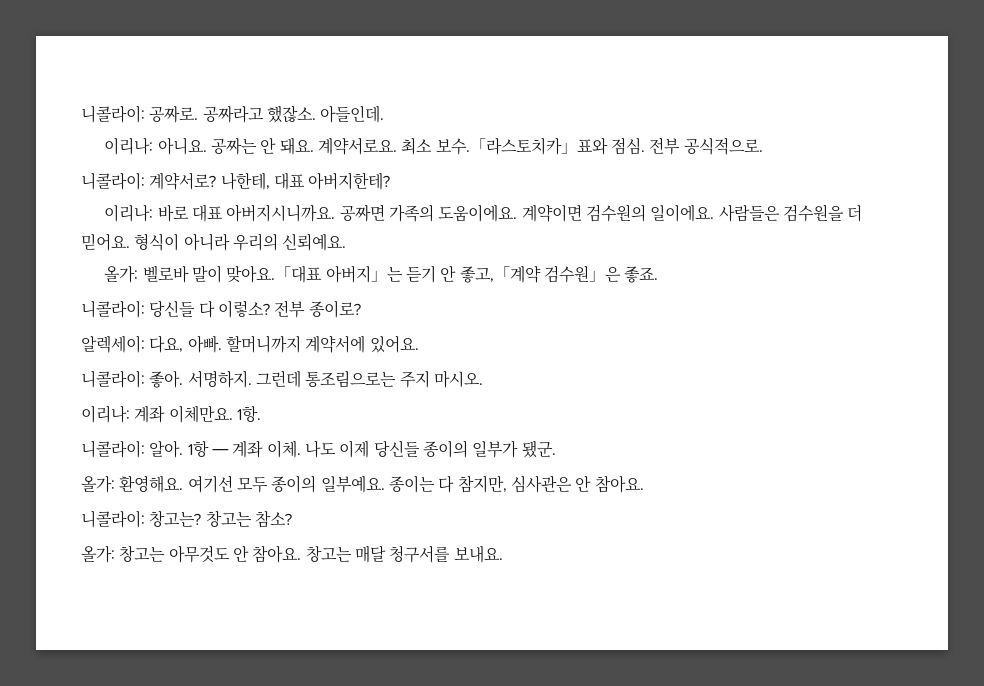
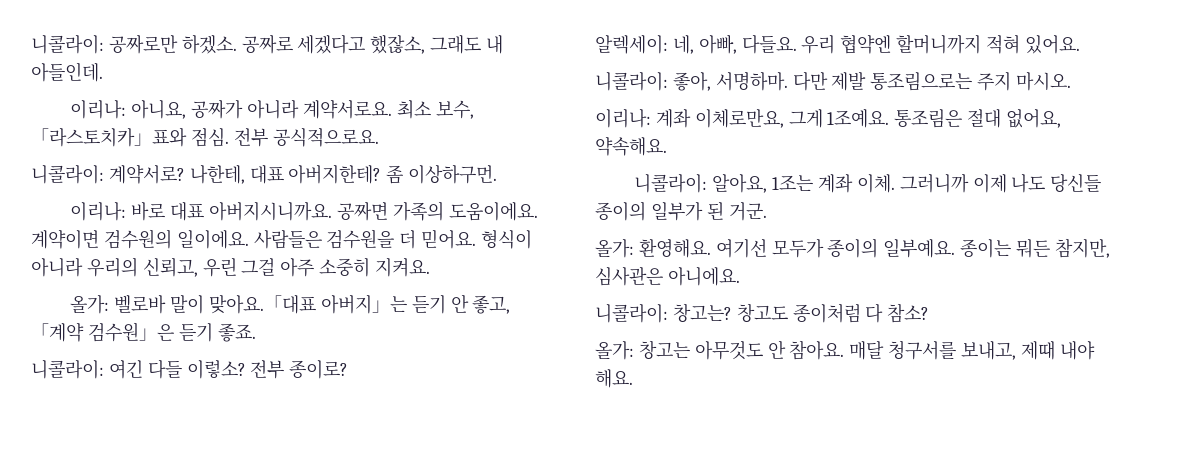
[81,105,385,123] [104,137,314,155] 니콜라이: 공짜로. 공짜라고 했잖소. 아들인데. // 이리나: 아니요. 공짜는 안 돼요. -> [31,34,504,54] [31,62,103,82] [70,100,299,119] 니콜라이: 공짜로만 하겠소. 공짜로 세겠다고 했잖소, 그래도 내 아들인데. // 이리나: 아니요, 공짜가 아니라
[435,138,470,155] 보수. -> [435,100,474,119] 보수,
[683,137,763,155] 공식적으로. -> [272,128,379,147] 공식적으로요.
(391, 181) none -> [386,165,498,184] 좀 이상하구먼.
[282,233,347,251] 신뢰예요. -> [142,257,431,277] 신뢰고, 우린 그걸 아주 소중히 지켜요.
(621, 274) none -> [178,323,213,342] 듣기
[149,300,215,318] 당신들 다 -> [108,359,182,379] 여긴 다들
[149,335,419,353] [81,370,301,388] 다요, 아빠. 할머니까지 계약서에 있어요. // 니콜라이: 좋아. 서명하지. 그런데 -> [672,34,1080,54] [595,71,867,91] 네, 아빠, 다들요. 우리 협약엔 할머니까지 적혀 있어요. // 니콜라이: 좋아, 서명하마. 다만 제발
[168,405,261,423] [81,440,370,458] 이체만요. 1항. // 니콜라이: 알아. 1항 — 계좌 이체. 나도 이제 -> [694,109,1062,128] [595,136,667,156] [634,174,1046,193] 이체로만요, 그게 1조예요. 통조림은 절대 없어요, 약속해요. // 니콜라이: 알아요, 1조는 계좌 이체. 그러니까 이제 나도
[521,440,556,458] 됐군. -> [706,202,767,221] 된 거군.
[236,477,268,493] 모두 -> [771,239,824,258] 모두가
[438,475,455,493] 다 -> [1016,239,1051,258] 뭐든
[575,475,644,493] 안 참아요. -> [667,267,740,286] 아니에요.
[205,510,252,527] 창고는 -> [736,303,884,323] 창고도 종이처럼 다
[305,545,352,562] 창고는 -> (845, 350) none
[453,545,503,563] 보내요. -> [961,341,1095,360] [595,369,633,388] 보내고, 제때 내야 해요.

